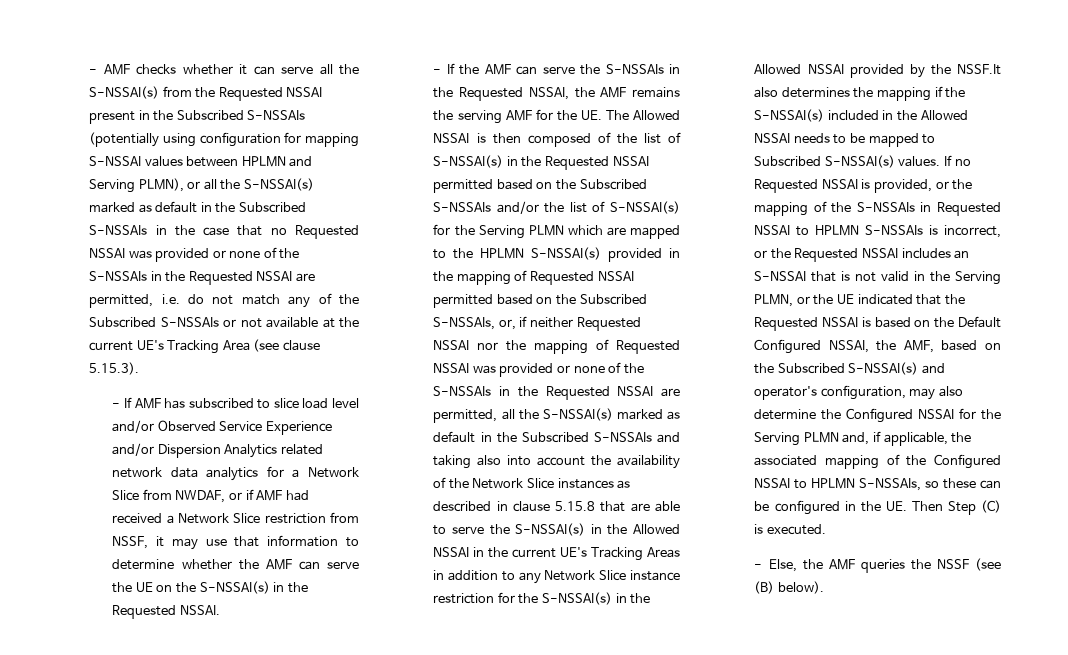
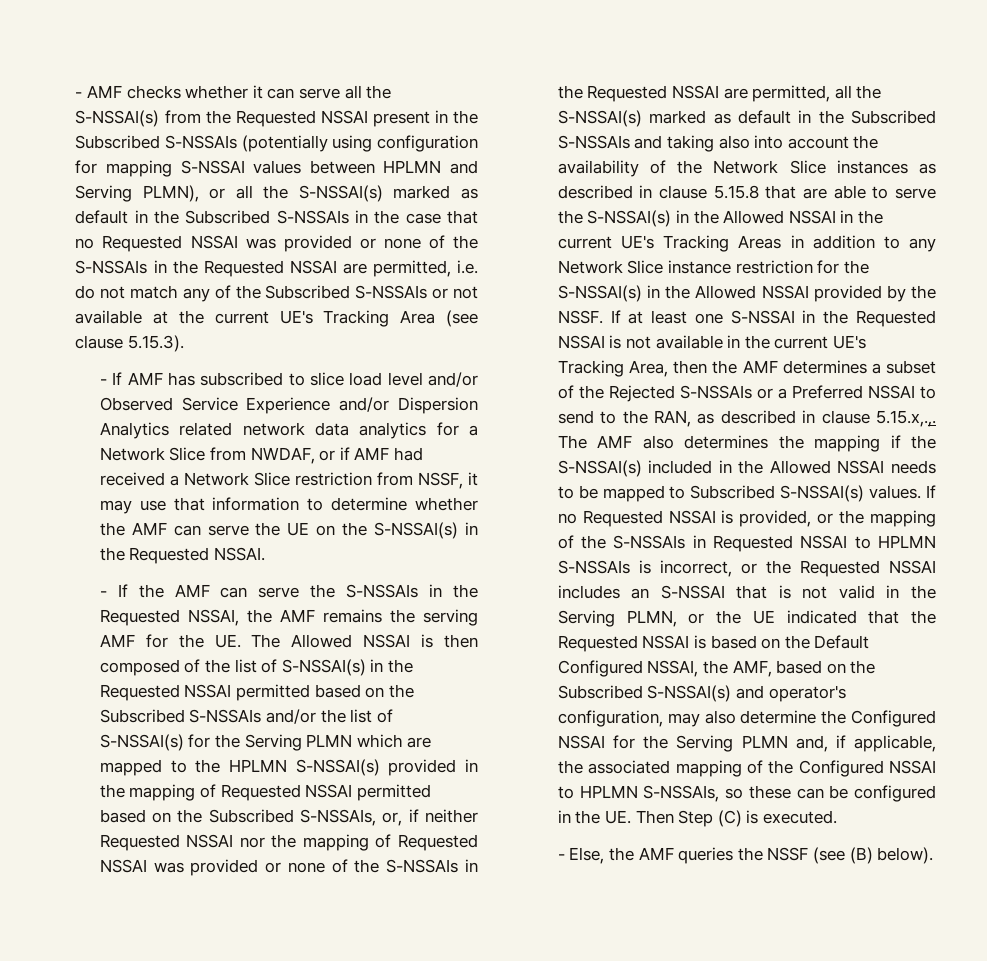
[957,64,1001,75] NSSF.It -> [557,310,936,327] [557,335,866,349] [557,360,936,377] [557,385,936,402] [557,410,936,427] [557,435,633,449] NSSF. If at least one S-NSSAI in the Requested NSSAI is not available in the current UE's Tracking Area, then the AMF determines a subset of the Rejected S-NSSAIs or a Preferred NSSAI to send to the RAN, as described in clause 5.15.x,.,. The AMF

